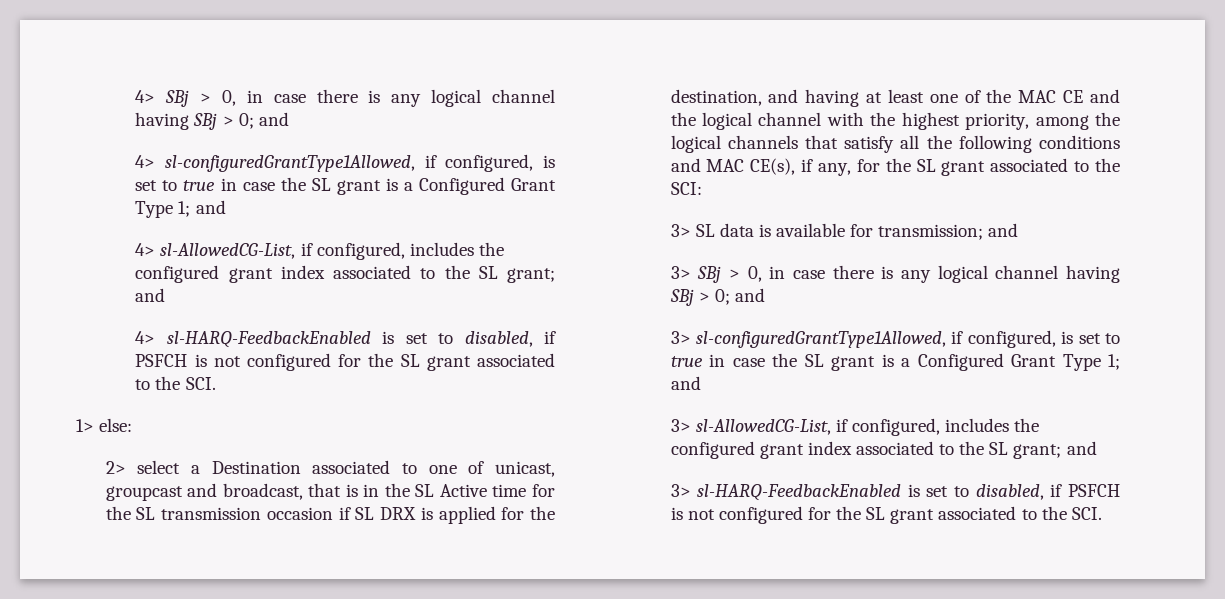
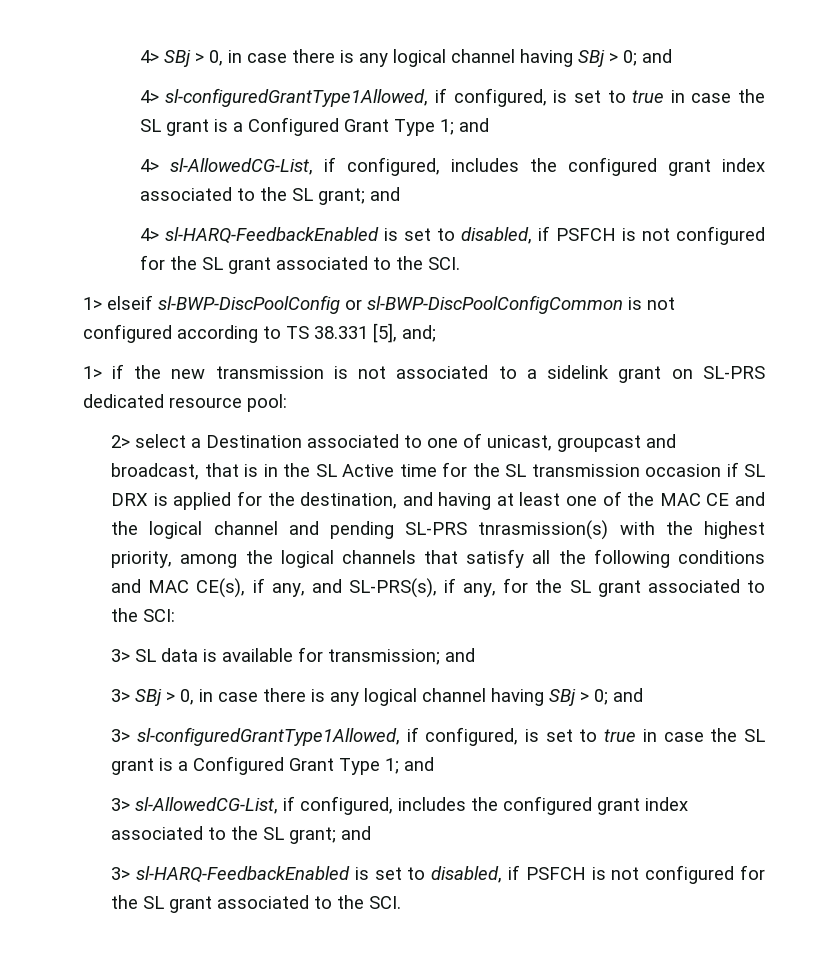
[98,418,132,432] else: -> [106,295,675,314] [82,323,436,343] [82,364,766,383] [82,394,287,412] elseif sl-BWP-DiscPoolConfig or sl-BWP-DiscPoolConfigCommon is not configured according to TS 38.331 [5], and; // 1> if the new transmission is not associated to a sidelink grant on SL-PRS dedicated resource pool:
(822, 119) none -> [288,520,609,540] and pending SL-PRS tnrasmission(s)
(851, 169) none -> [311,578,497,598] and SL-PRS(s), if any,

